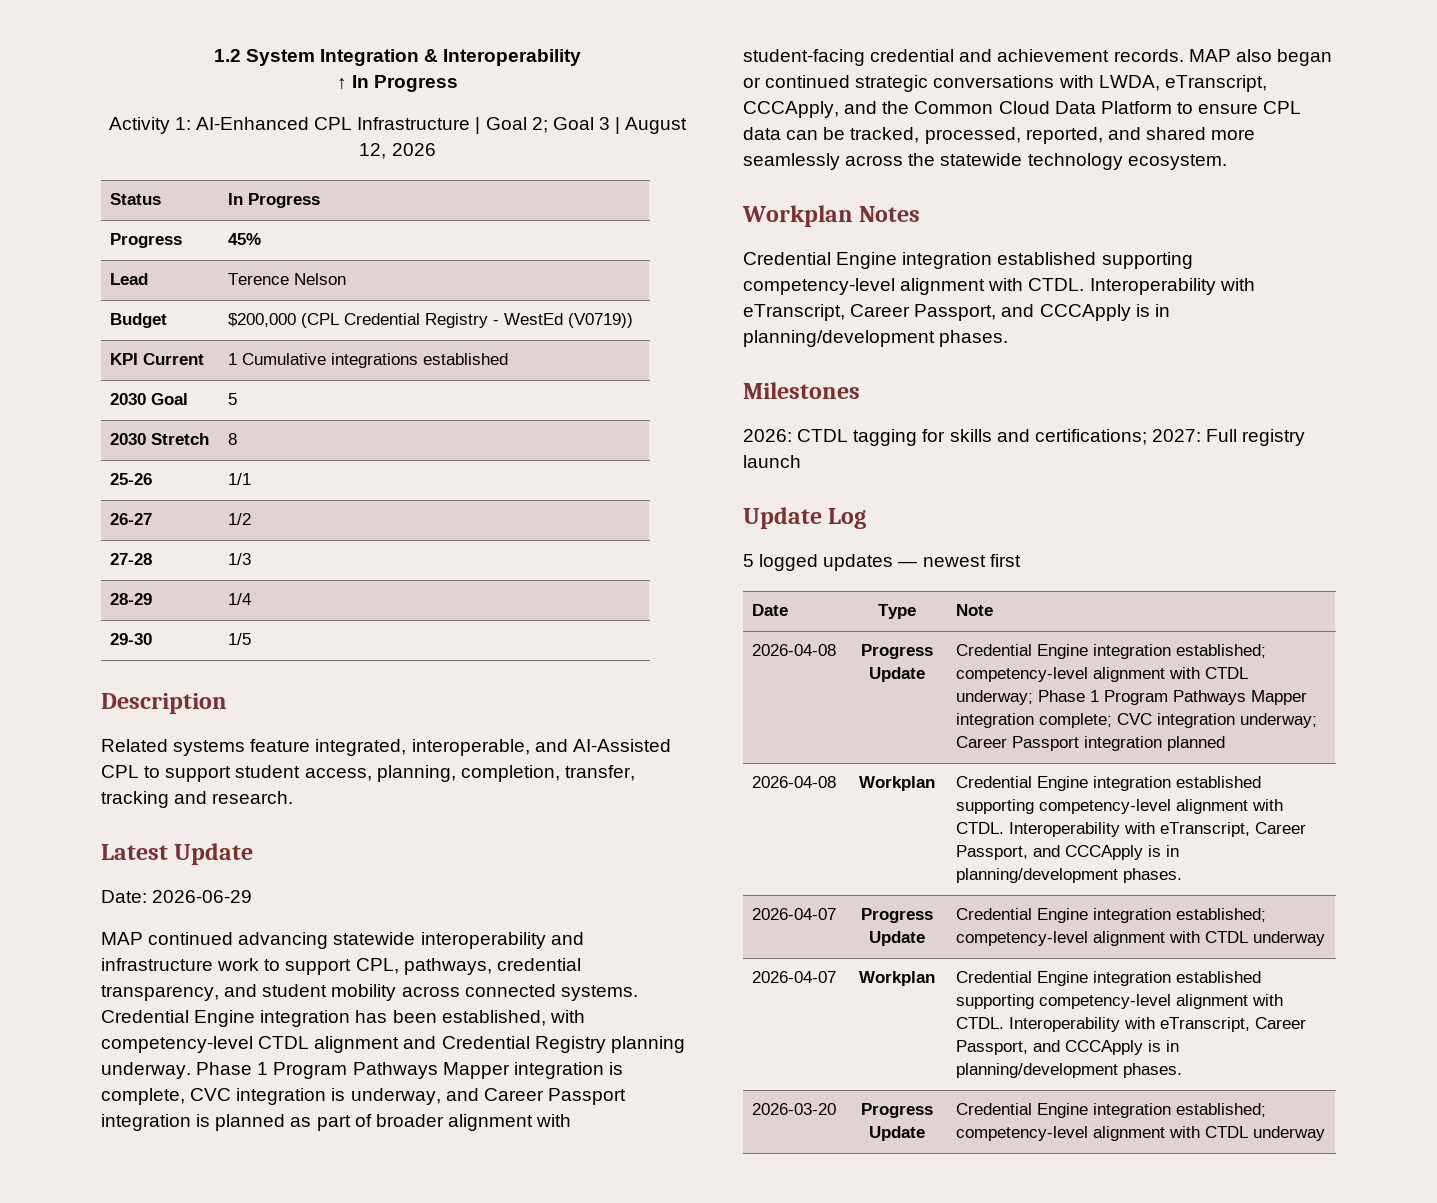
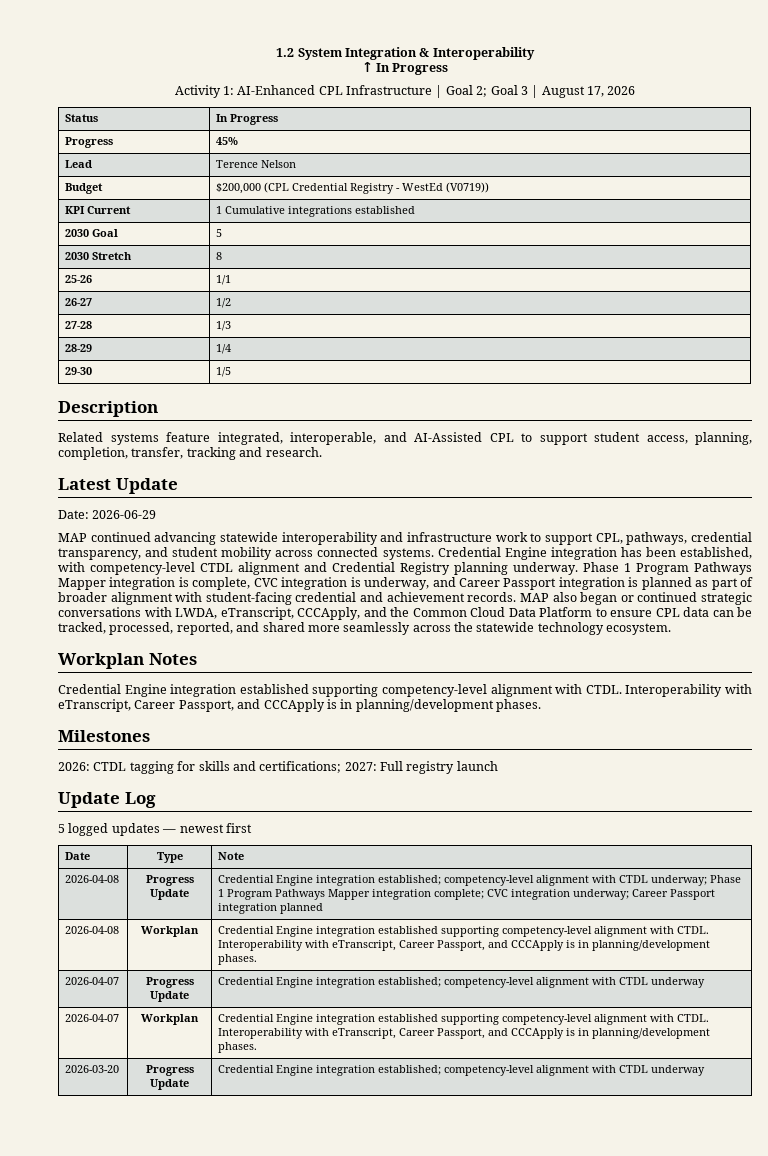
[359,143,387,159] 12, -> [587,86,605,97] 17,

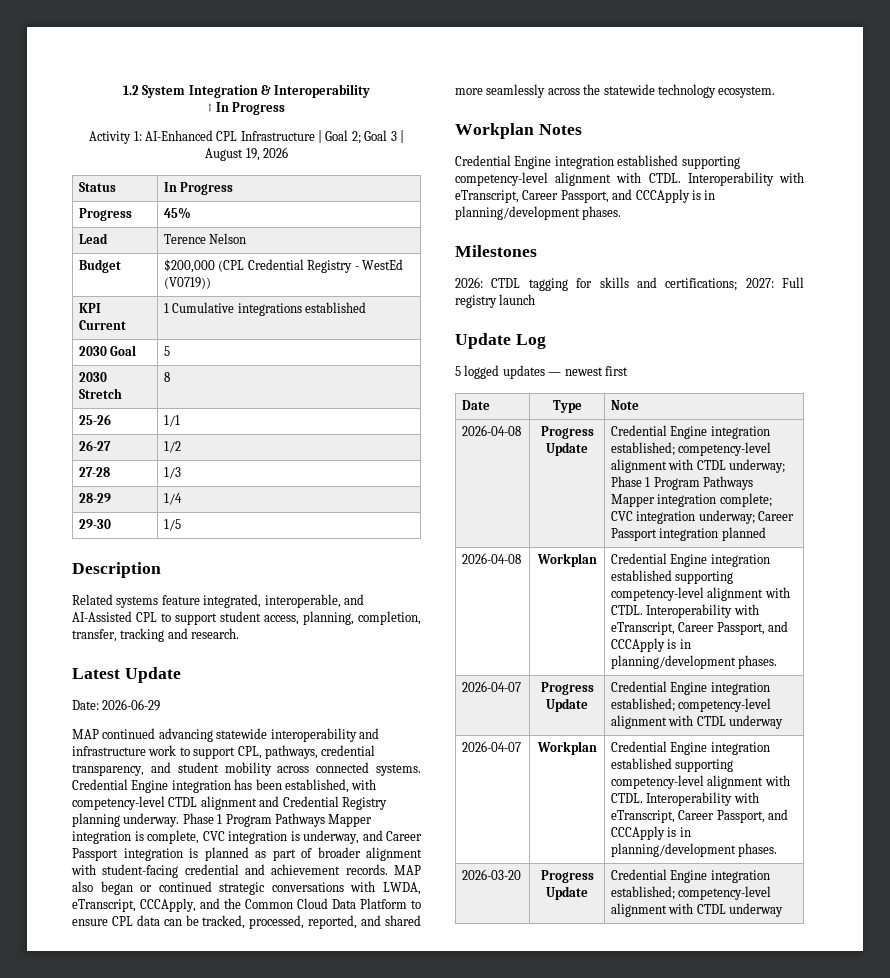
[587,86,605,97] 17, -> [245,148,260,161] 19,

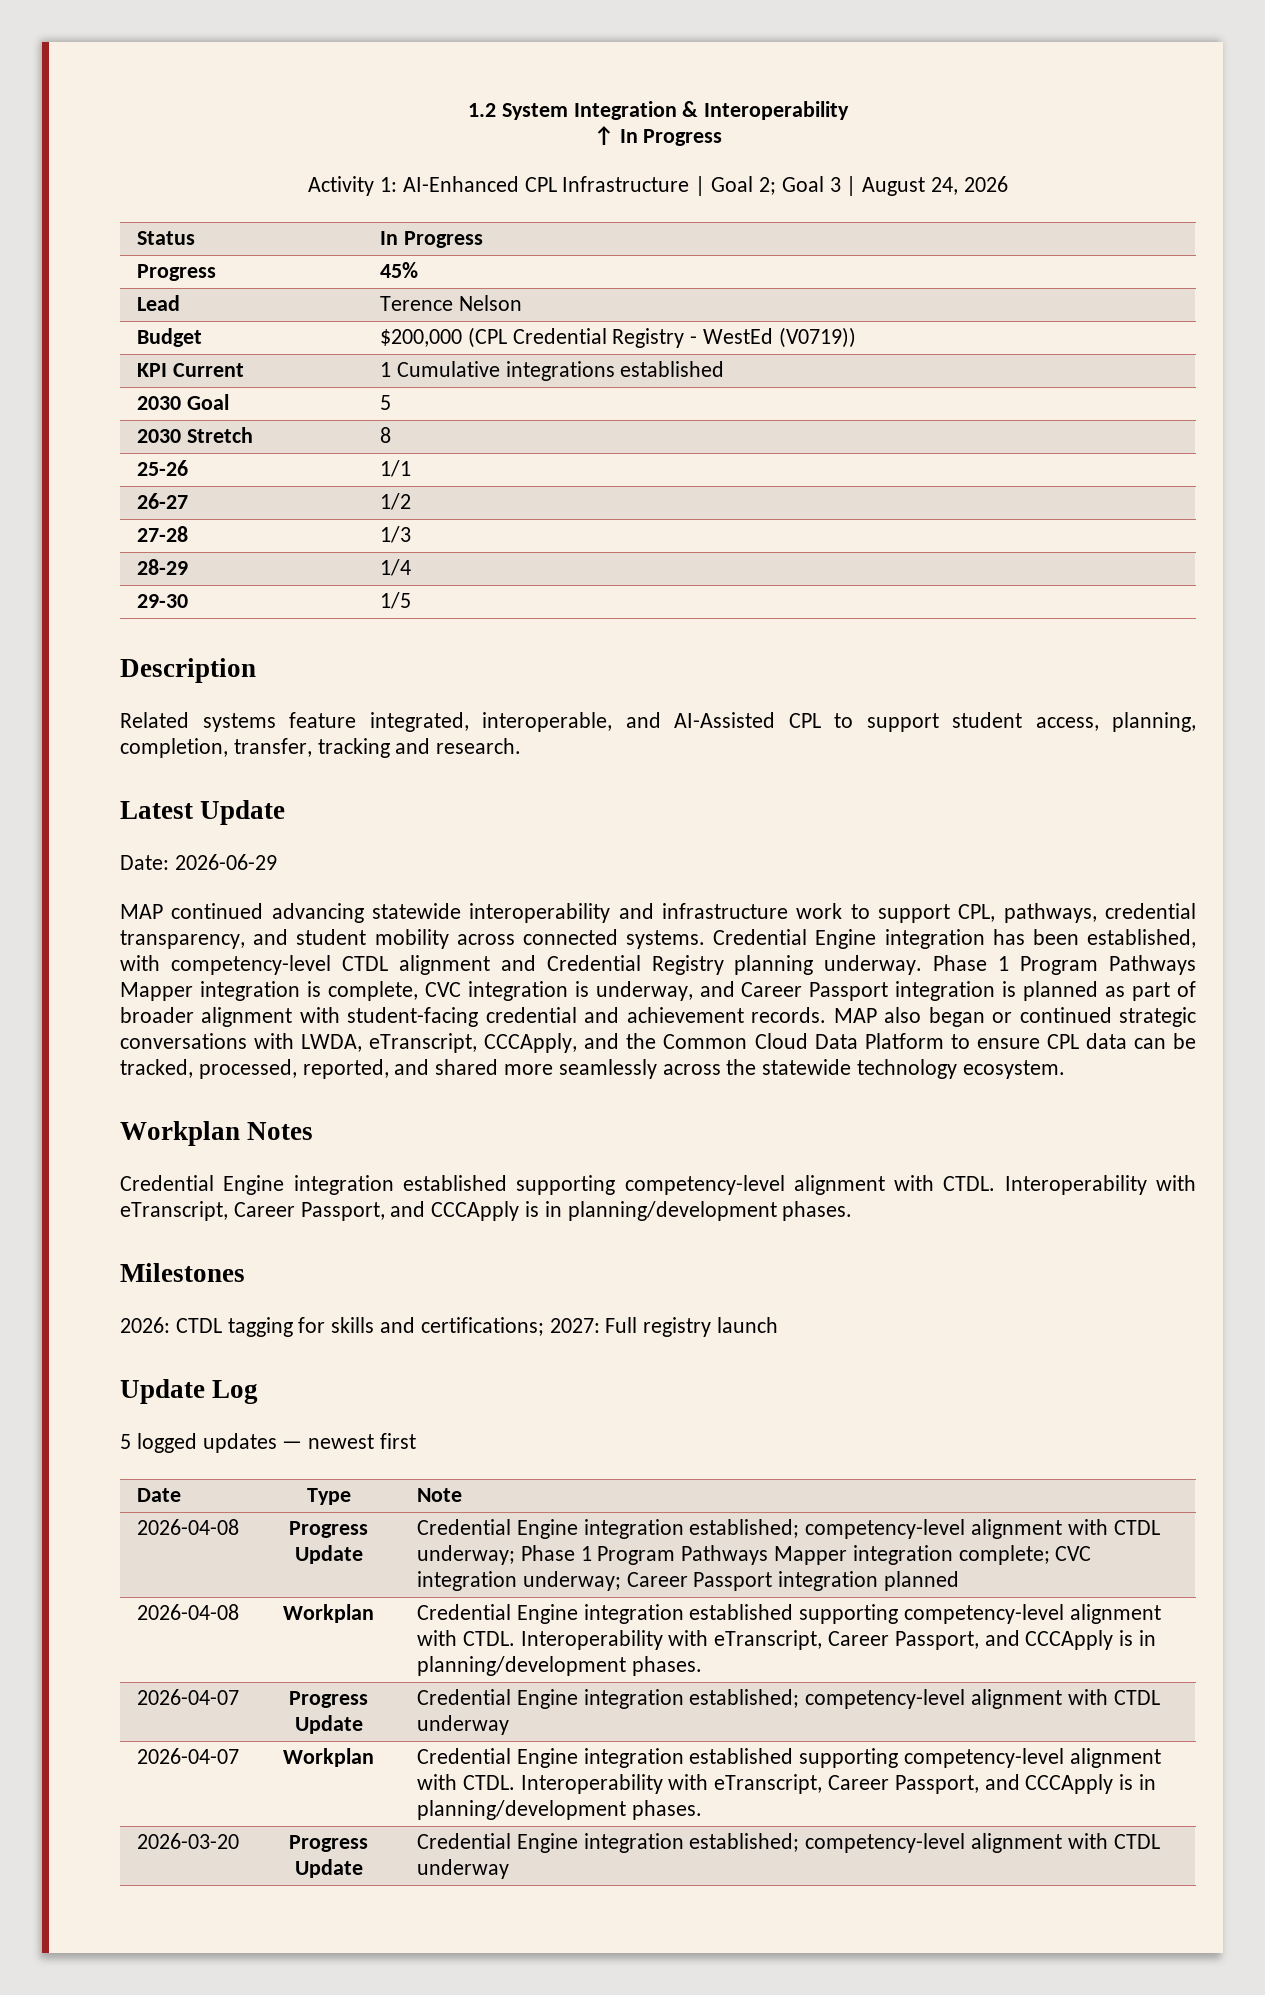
[245,148,260,161] 19, -> [930,177,958,195] 24,

